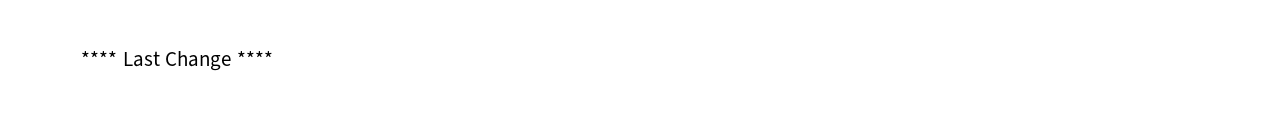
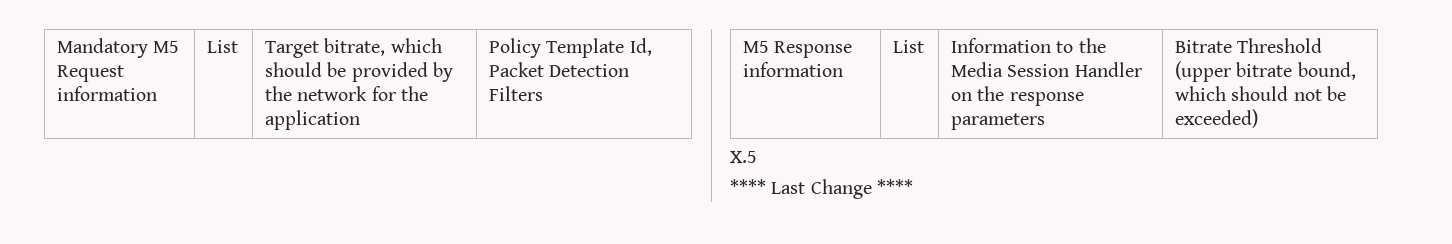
(81, 58) none -> [57,38,180,58] [57,65,125,82] [57,86,158,101] [207,40,239,53] [265,38,442,58] [265,62,453,82] [265,86,428,101] [265,110,361,130] [489,38,652,58] [489,62,630,77] [489,86,544,101] [743,41,853,58] [743,62,844,77] [893,40,925,53] [951,38,1106,53] [951,62,1142,77] [951,86,1084,106] [951,113,1046,130] [1175,38,1323,53] [1175,61,1356,82] [1175,86,1346,101] [1175,109,1259,128] [730,151,757,163] Mandatory M5 Request information | List | Target bitrate, which should be provided by the network for the application | Policy Template Id, Packet Detection Filters // M5 Response information | List | Information to the Media Session Handler on the response parameters | Bitrate Threshold (upper bitrate bound, which should not be exceeded) // X.5 //

